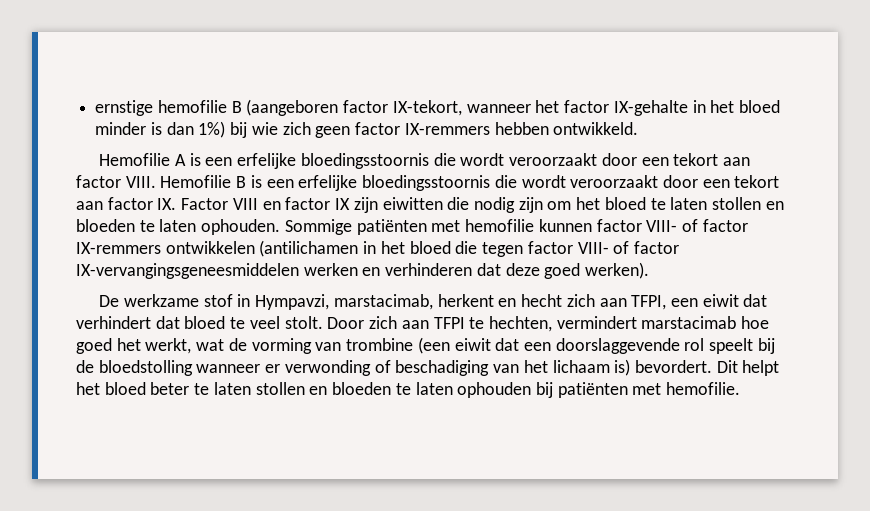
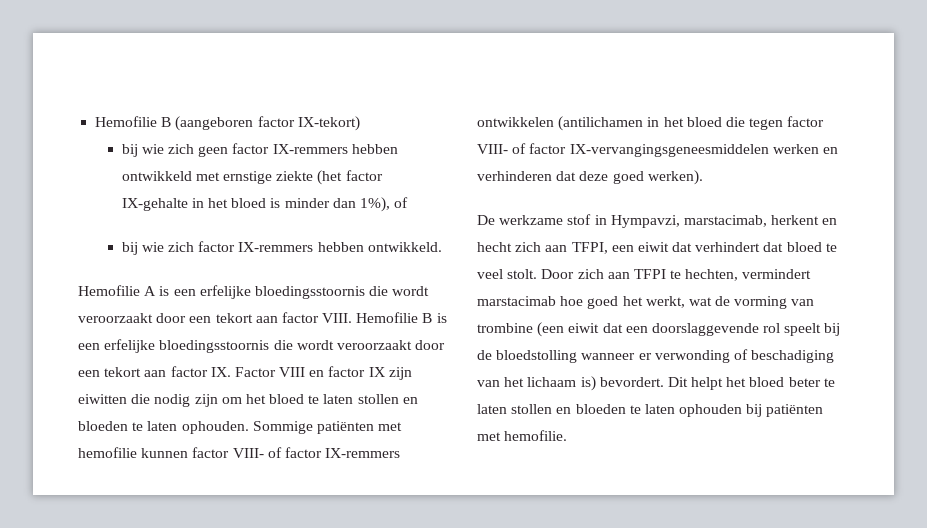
[95,100,227,116] ernstige hemofilie -> [95,116,158,127] Hemofilie
[392,100,560,116] IX-tekort, wanneer het -> [297,116,360,131] [121,143,398,157] [121,170,343,185] IX-tekort) // bij wie zich geen factor IX-remmers hebben ontwikkeld met ernstige ziekte (het
[95,121,351,138] minder is dan 1%) bij wie zich geen -> [270,197,409,212] [121,242,194,255] is minder dan 1%), of // bij wie zich

